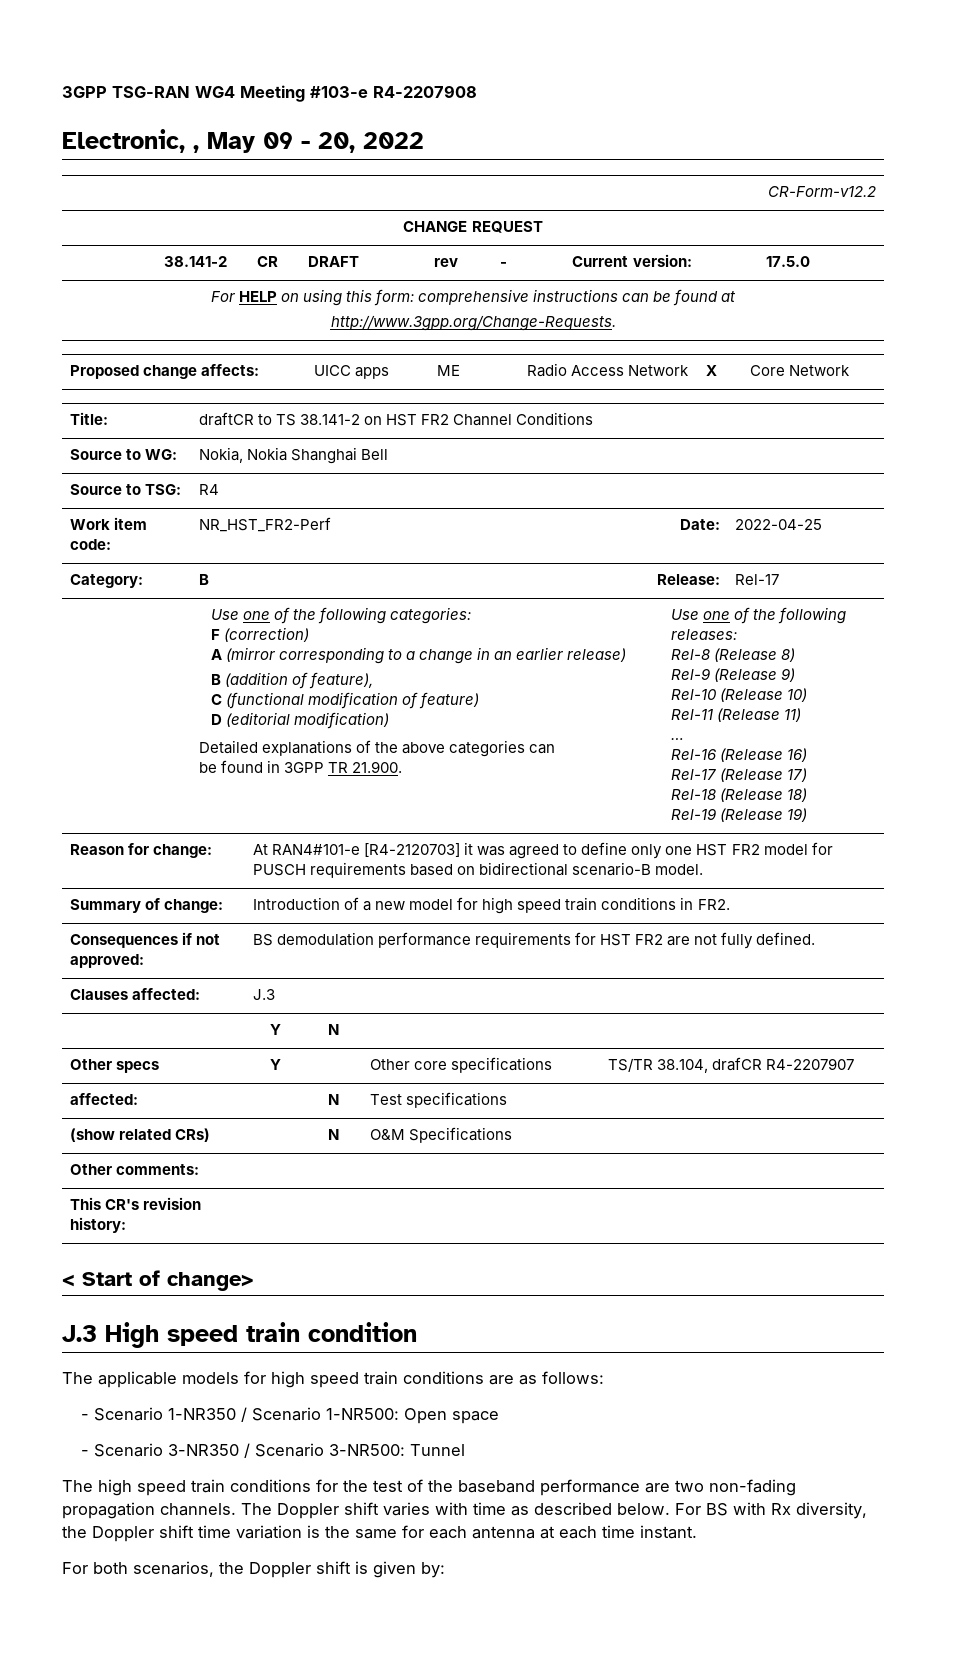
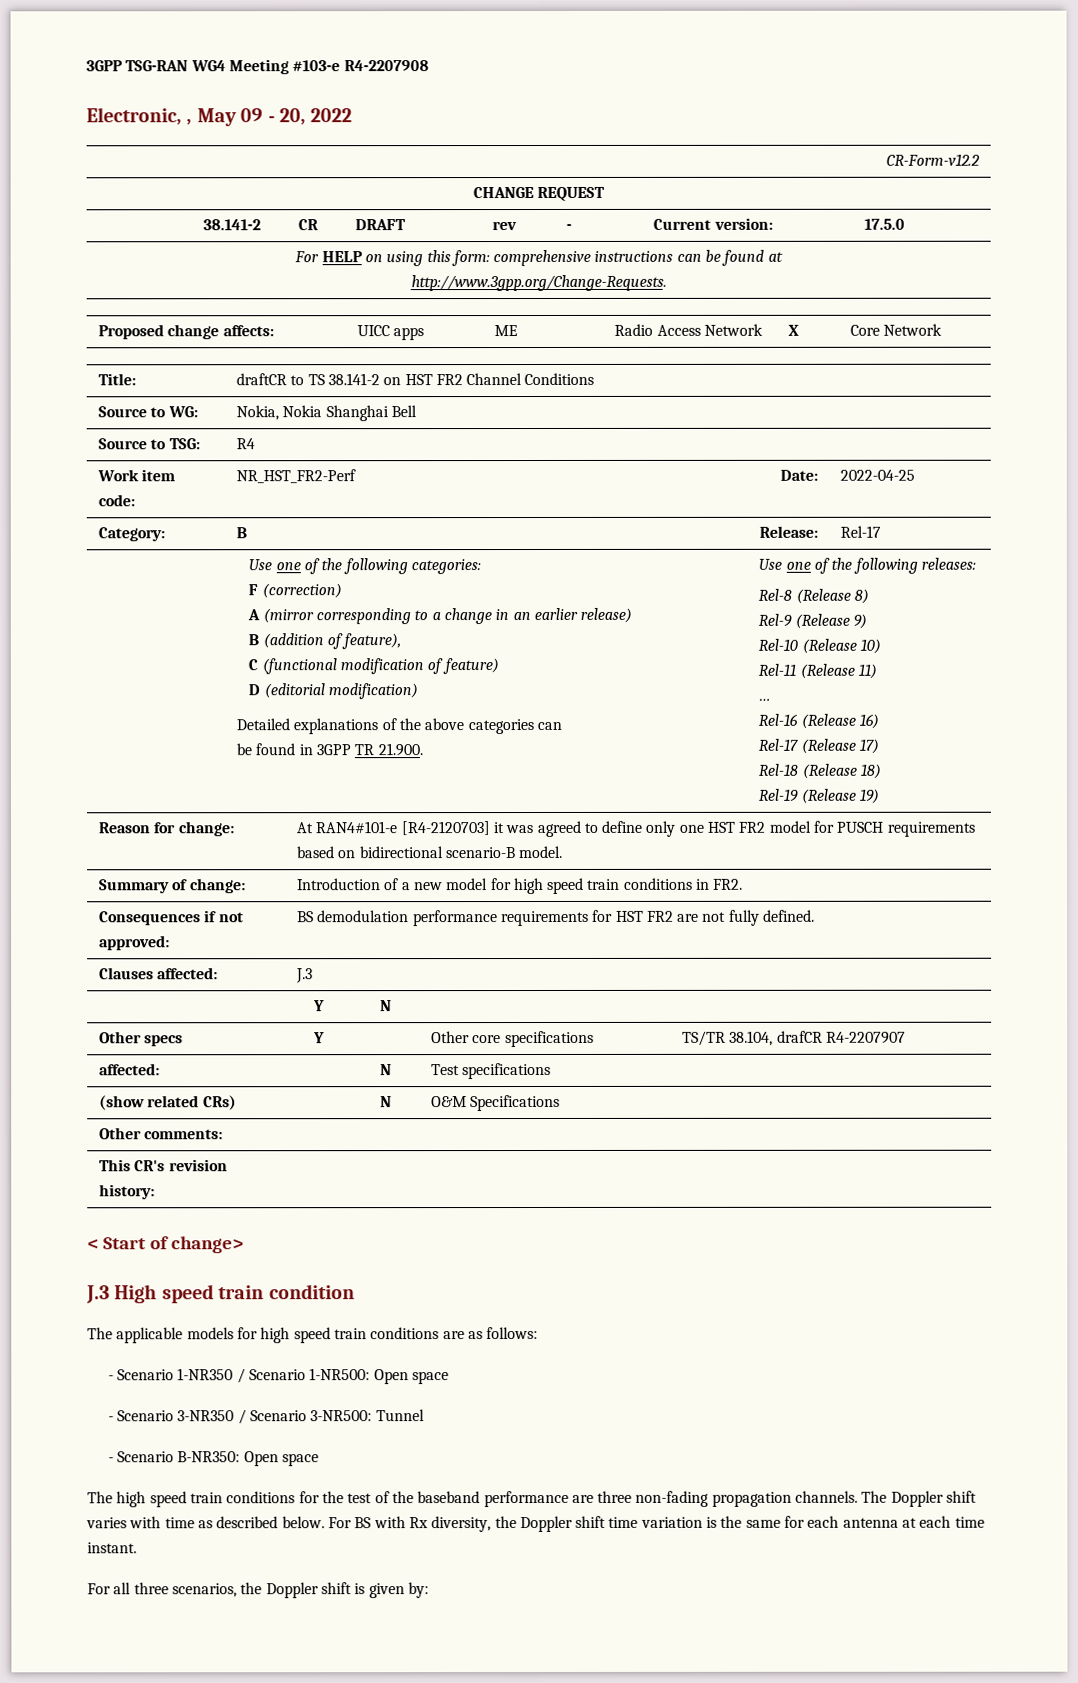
(466, 1450) none -> [107,1451,319,1467] // - Scenario B-NR350: Open space
[675,1480,704,1492] two -> [597,1490,633,1503] three
[93,1562,128,1574] both -> [113,1582,169,1595] all three

